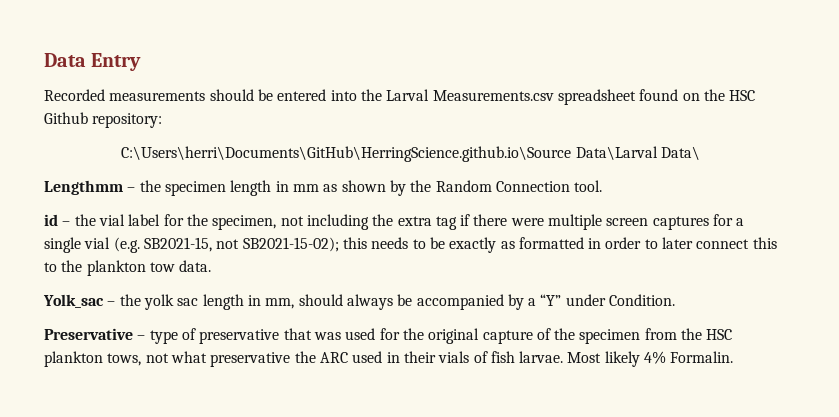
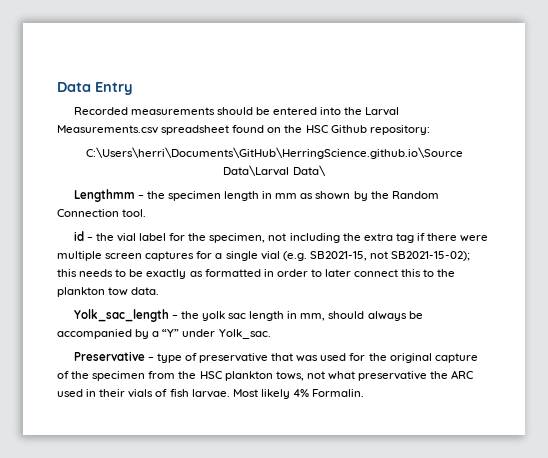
[43,294,104,308] Yolk_sac -> [73,309,169,322] Yolk_sac_length
[609,294,676,306] Condition. -> [218,329,271,339] Yolk_sac.

